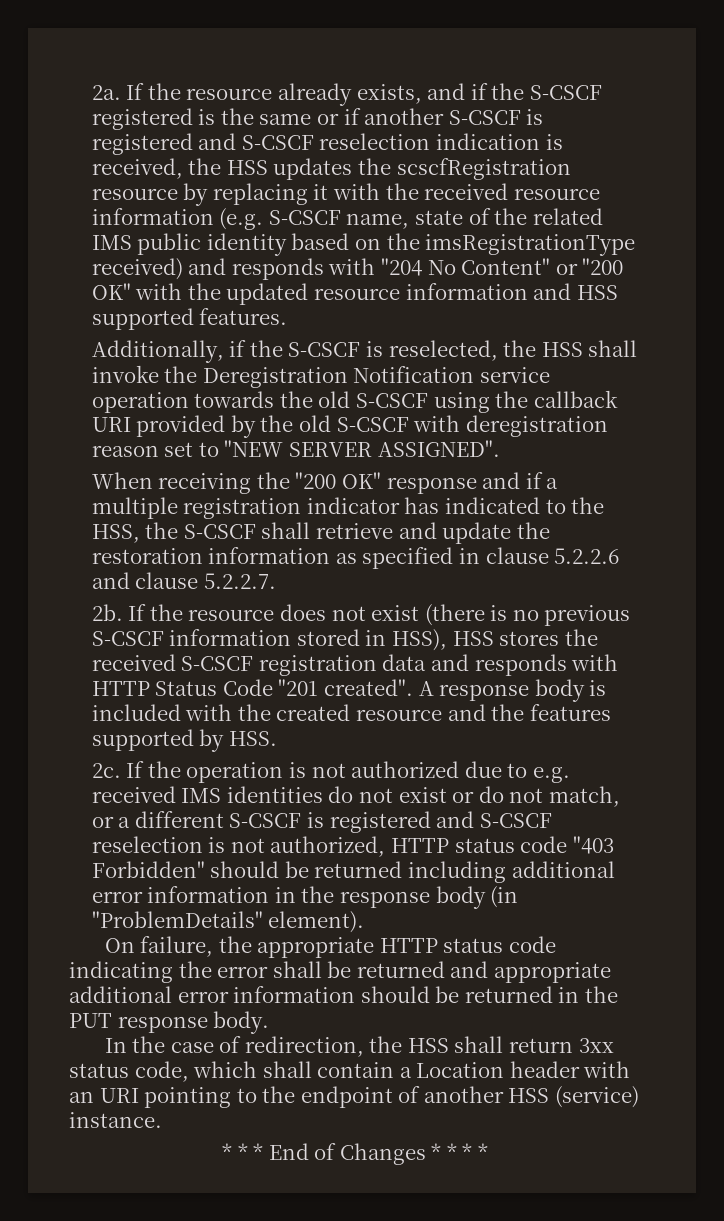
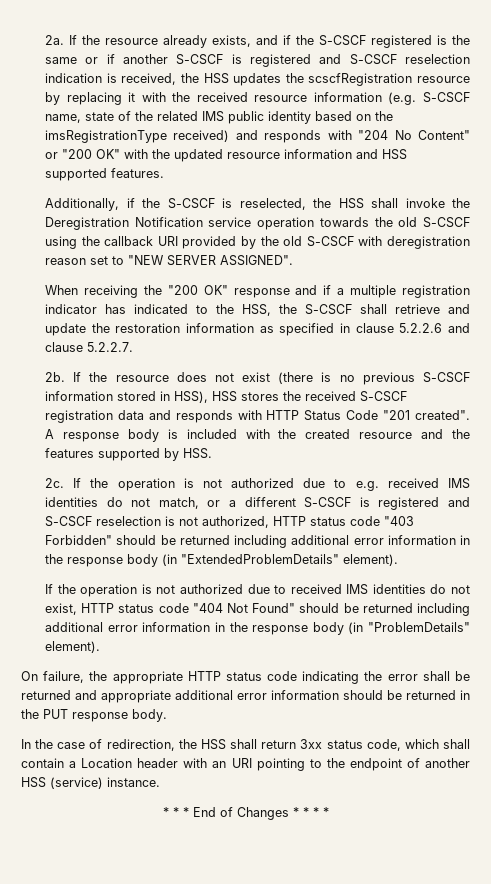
[398,786,544,803] exist or do not -> (151, 502) none
(519, 897) none -> [181,554,399,566] [45,584,470,597] [45,603,471,616] [45,622,364,635] "ExtendedProblemDetails" element). // If the operation is not authorized due to received IMS identities do not exist, HTTP status code "404 Not Found" should be returned including additional error information in the response body (in

